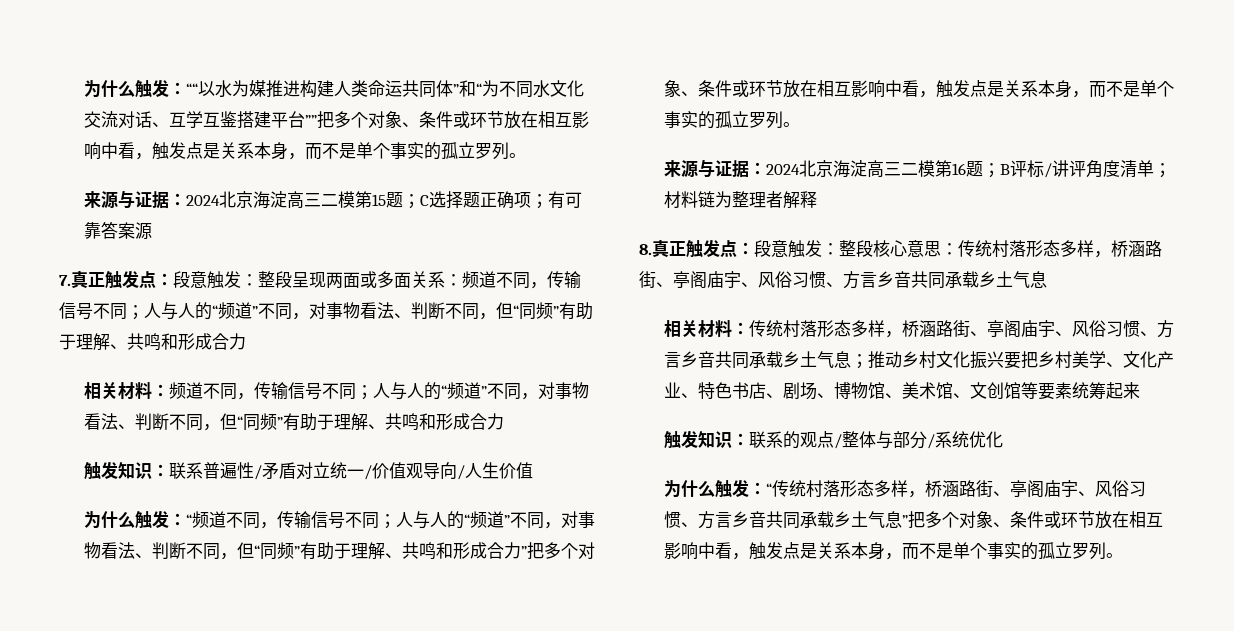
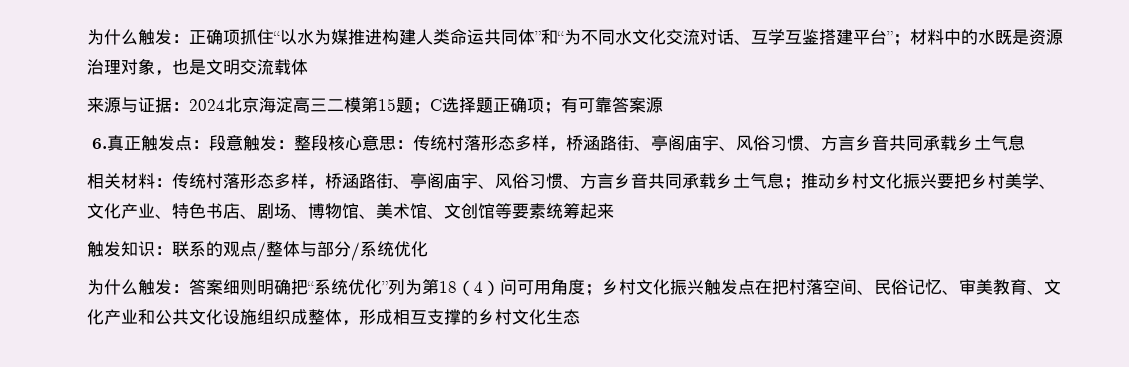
[83,79,198,98] 为什么触发：““ -> [87,29,281,45] 为什么触发：正确项抓住“
[304,111,589,129] [83,142,526,160] ””把多个对象、条件或环节放在相互影响中看，触发点是关系本身，而不是单个事实的孤立罗列。 -> [887,29,1064,46] [87,58,309,76] ”；材料中的水既是资源治理对象，也是文明交流载体
[59,270,581,289] [59,302,593,320] [59,333,246,351] [83,382,589,400] [83,413,504,431] [83,461,533,480] [83,510,595,529] [83,542,595,560] [663,80,1174,98] [663,111,800,129] [663,159,1171,178] [663,191,817,209] [639,244,652,255] 7.真正触发点：段意触发：整段呈现两面或多面关系：频道不同，传输信号不同；人与人的“频道”不同，对事物看法、判断不同，但“同频”有助于理解、共鸣和形成合力 // 相关材料：频道不同，传输信号不同；人与人的“频道”不同，对事物看法、判断不同，但“同频”有助于理解、共鸣和形成合力 // 触发知识：联系普遍性/矛盾对立统一/价值观导向/人生价值 // 为什么触发：“频道不同，传输信号不同；人与人的“频道”不同，对事物看法、判断不同，但“同频”有助于理解、共鸣和形成合力”把多个对象、条件或环节放在相互影响中看，触发点是关系本身，而不是单个事实的孤立罗列。 // 来源与证据：2024北京海淀高三二模第16题；B评标/讲评角度清单；材料链为整理者解释 // 8. -> [92,138,108,149] 6.
[765,480,1146,498] [663,511,1163,529] [663,542,1123,560] “传统村落形态多样，桥涵路街、亭阁庙宇、风俗习惯、方言乡音共同承载乡土气息”把多个对象、条件或环节放在相互影响中看，触发点是关系本身，而不是单个事实的孤立罗列。 -> [189,278,1062,296] [87,309,581,326] 答案细则明确把“系统优化”列为第18（4）问可用角度；乡村文化振兴触发点在把村落空间、民俗记忆、审美教育、文化产业和公共文化设施组织成整体，形成相互支撑的乡村文化生态

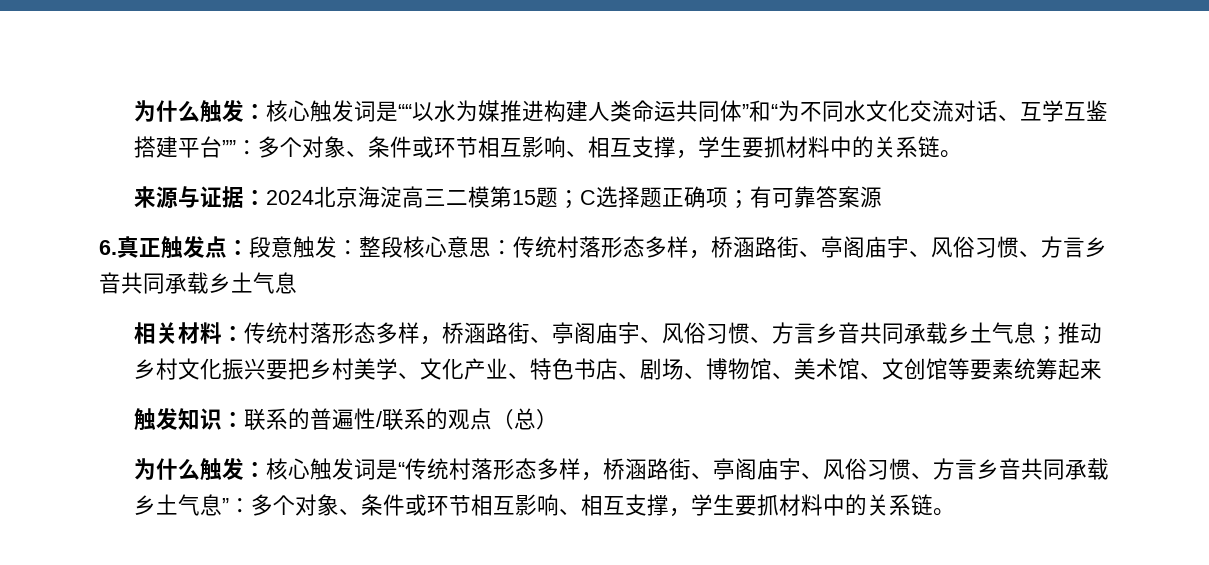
[87,29,281,45] 为什么触发：正确项抓住“ -> [134,100,413,122] 为什么触发：核心触发词是““
[887,29,1064,46] [87,58,309,76] ”；材料中的水既是资源治理对象，也是文明交流载体 -> [222,136,963,159] ””：多个对象、条件或环节相互影响、相互支撑，学生要抓材料中的关系链。
[223,241,429,261] [87,278,1062,296] [87,309,581,326] 观点/整体与部分/系统优化 // 为什么触发：答案细则明确把“系统优化”列为第18（4）问可用角度；乡村文化振兴触发点在把村落空间、民俗记忆、审美教育、文化产业和公共文化设施组织成整体，形成相互支撑的乡村文化生态 -> [310,408,559,431] [134,458,1110,481] [134,494,956,517] 普遍性/联系的观点（总） // 为什么触发：核心触发词是“传统村落形态多样，桥涵路街、亭阁庙宇、风俗习惯、方言乡音共同承载乡土气息”：多个对象、条件或环节相互影响、相互支撑，学生要抓材料中的关系链。

